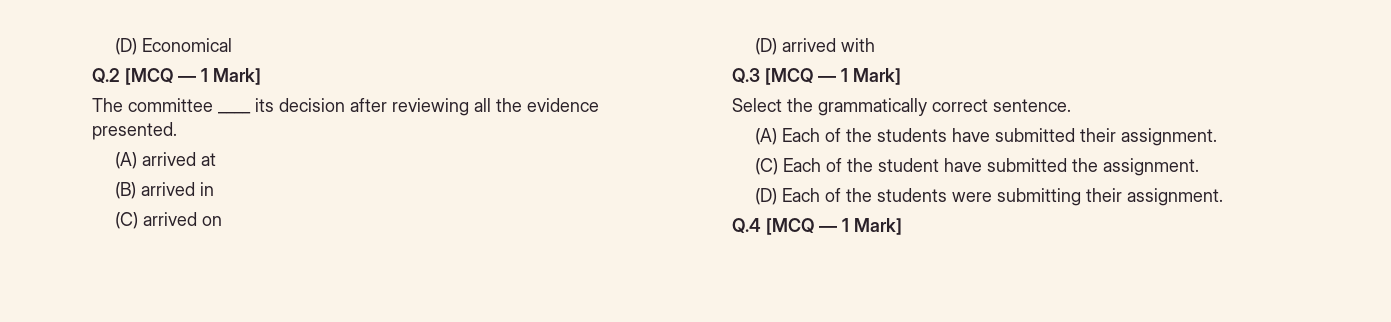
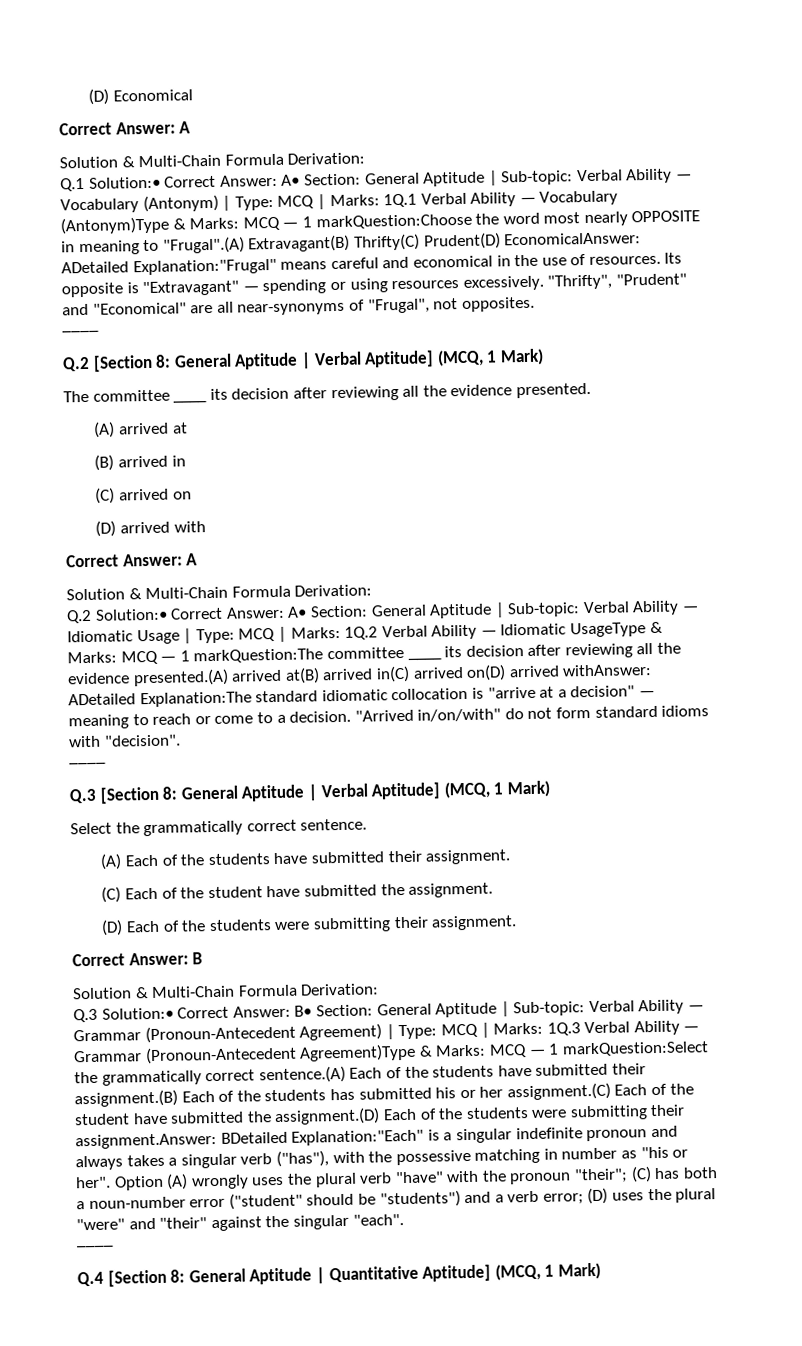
[92,68,261,85] Q.2 [MCQ — 1 Mark] -> [59,121,192,136] [59,152,366,169] [60,168,693,192] [60,190,619,214] [60,210,701,235] [61,232,642,256] [61,252,683,276] [61,273,687,298] [62,296,535,316] [61,330,99,337] [62,348,544,372] Correct Answer: A // Solution & Multi-Chain Formula Derivation: // Q.1 Solution:• Correct Answer: A• Section: General Aptitude | Sub-topic: Verbal Ability — Vocabulary (Antonym) | Type: MCQ | Marks: 1Q.1 Verbal Ability — Vocabulary (Antonym)Type & Marks: MCQ — 1 markQuestion:Choose the word most nearly OPPOSITE in meaning to "Frugal".(A) Extravagant(B) Thrifty(C) Prudent(D) EconomicalAnswer: ADetailed Explanation:"Frugal" means careful and economical in the use of resources. Its opposite is "Extravagant" — spending or using resources excessively. "Thrifty", "Prudent" and "Economical" are all near-synonyms of "Frugal", not opposites. // ──── // Q.2 [Section 8: General Aptitude | Verbal Aptitude] (MCQ, 1 Mark)
[732,68,901,85] Q.3 [MCQ — 1 Mark] -> [66,553,199,568] [66,584,373,601] [66,600,700,624] [67,621,663,645] [67,642,682,665] [67,664,653,687] [68,685,655,708] [68,705,710,730] [68,734,181,748] [68,762,106,769] [69,780,550,804] Correct Answer: A // Solution & Multi-Chain Formula Derivation: // Q.2 Solution:• Correct Answer: A• Section: General Aptitude | Sub-topic: Verbal Ability — Idiomatic Usage | Type: MCQ | Marks: 1Q.2 Verbal Ability — Idiomatic UsageType & Marks: MCQ — 1 markQuestion:The committee ____ its decision after reviewing all the evidence presented.(A) arrived at(B) arrived in(C) arrived on(D) arrived withAnswer: ADetailed Explanation:The standard idiomatic collocation is "arrive at a decision" — meaning to reach or come to a decision. "Arrived in/on/with" do not form standard idioms with "decision". // ──── // Q.3 [Section 8: General Aptitude | Verbal Aptitude] (MCQ, 1 Mark)
[732,218,902,235] Q.4 [MCQ — 1 Mark] -> [72,952,204,967] [72,983,380,1000] [73,999,705,1023] [73,1020,700,1044] [73,1041,709,1065] [74,1063,646,1086] [74,1082,694,1108] [74,1104,686,1126] [75,1125,678,1150] [75,1146,689,1171] [75,1166,718,1191] [76,1187,717,1210] [76,1214,404,1232] [76,1245,114,1252] [77,1262,601,1287] Correct Answer: B // Solution & Multi-Chain Formula Derivation: // Q.3 Solution:• Correct Answer: B• Section: General Aptitude | Sub-topic: Verbal Ability — Grammar (Pronoun-Antecedent Agreement) | Type: MCQ | Marks: 1Q.3 Verbal Ability — Grammar (Pronoun-Antecedent Agreement)Type & Marks: MCQ — 1 markQuestion:Select the grammatically correct sentence.(A) Each of the students have submitted their assignment.(B) Each of the students has submitted his or her assignment.(C) Each of the student have submitted the assignment.(D) Each of the students were submitting their assignment.Answer: BDetailed Explanation:"Each" is a singular indefinite pronoun and always takes a singular verb ("has"), with the possessive matching in number as "his or her". Option (A) wrongly uses the plural verb "have" with the pronoun "their"; (C) has both a noun-number error ("student" should be "students") and a verb error; (D) uses the plural "were" and "their" against the singular "each". // ──── // Q.4 [Section 8: General Aptitude | Quantitative Aptitude] (MCQ, 1 Mark)

